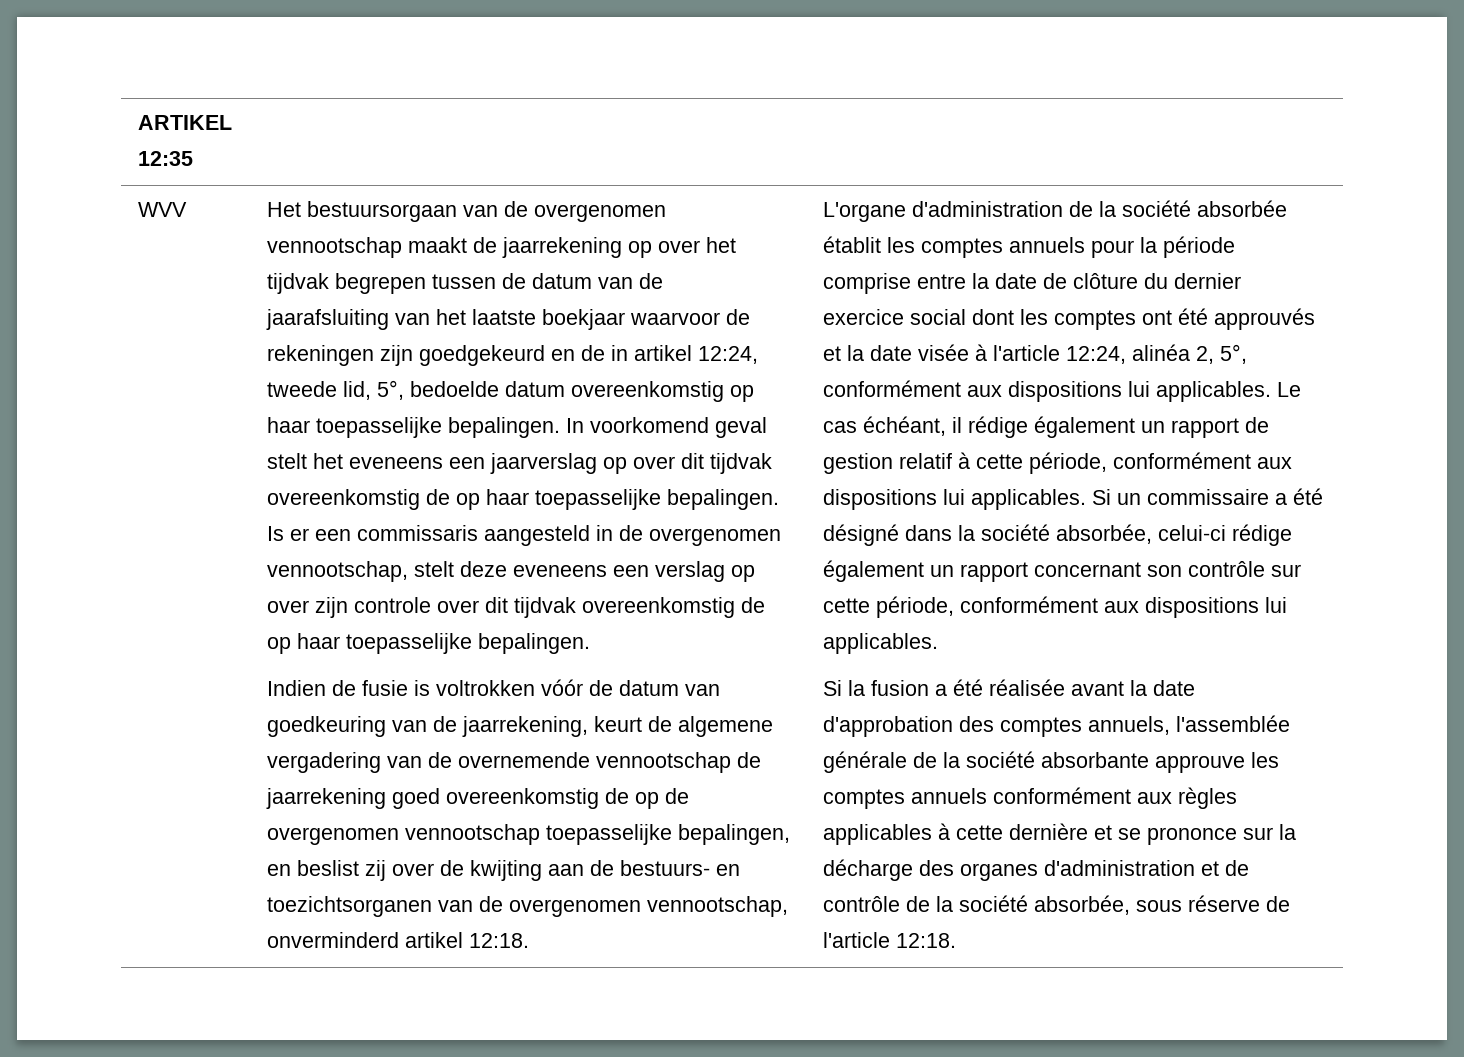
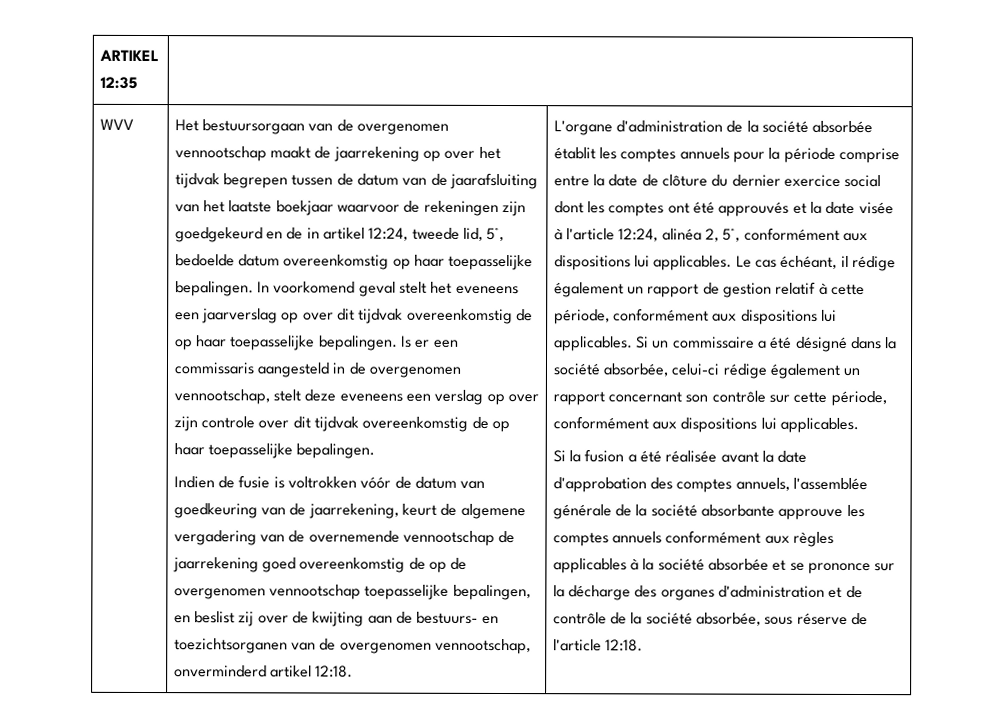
[955,823,1088,840] cette dernière -> [642,558,770,571] la société absorbée

